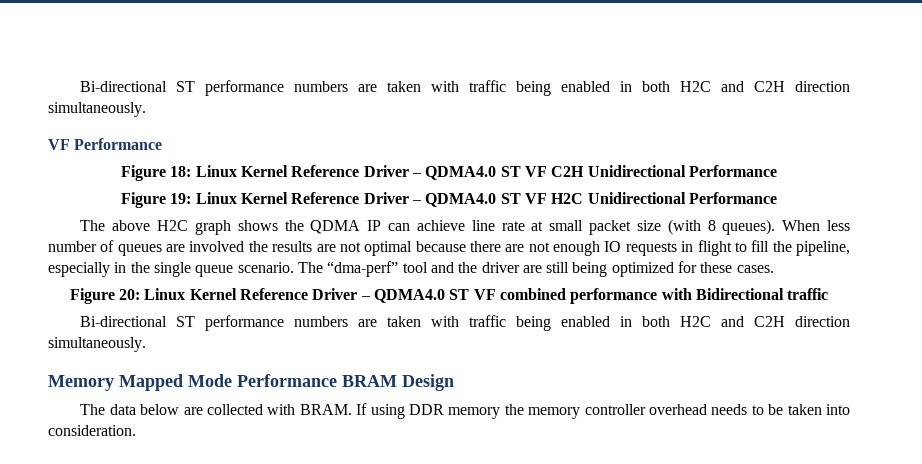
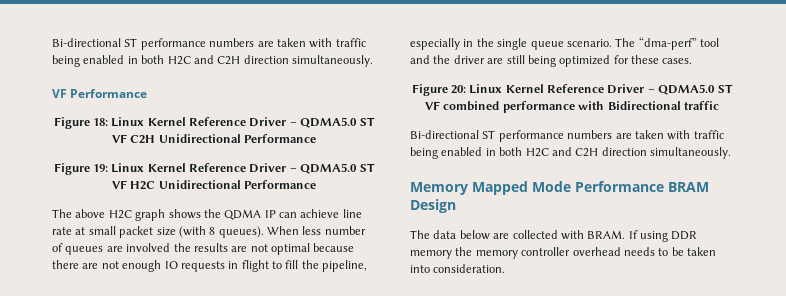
[425,166,497,180] QDMA4.0 -> [300,117,358,128] QDMA5.0
[425,193,497,207] QDMA4.0 -> [300,163,358,174] QDMA5.0
[373,289,445,303] QDMA4.0 -> [658,84,716,95] QDMA5.0

